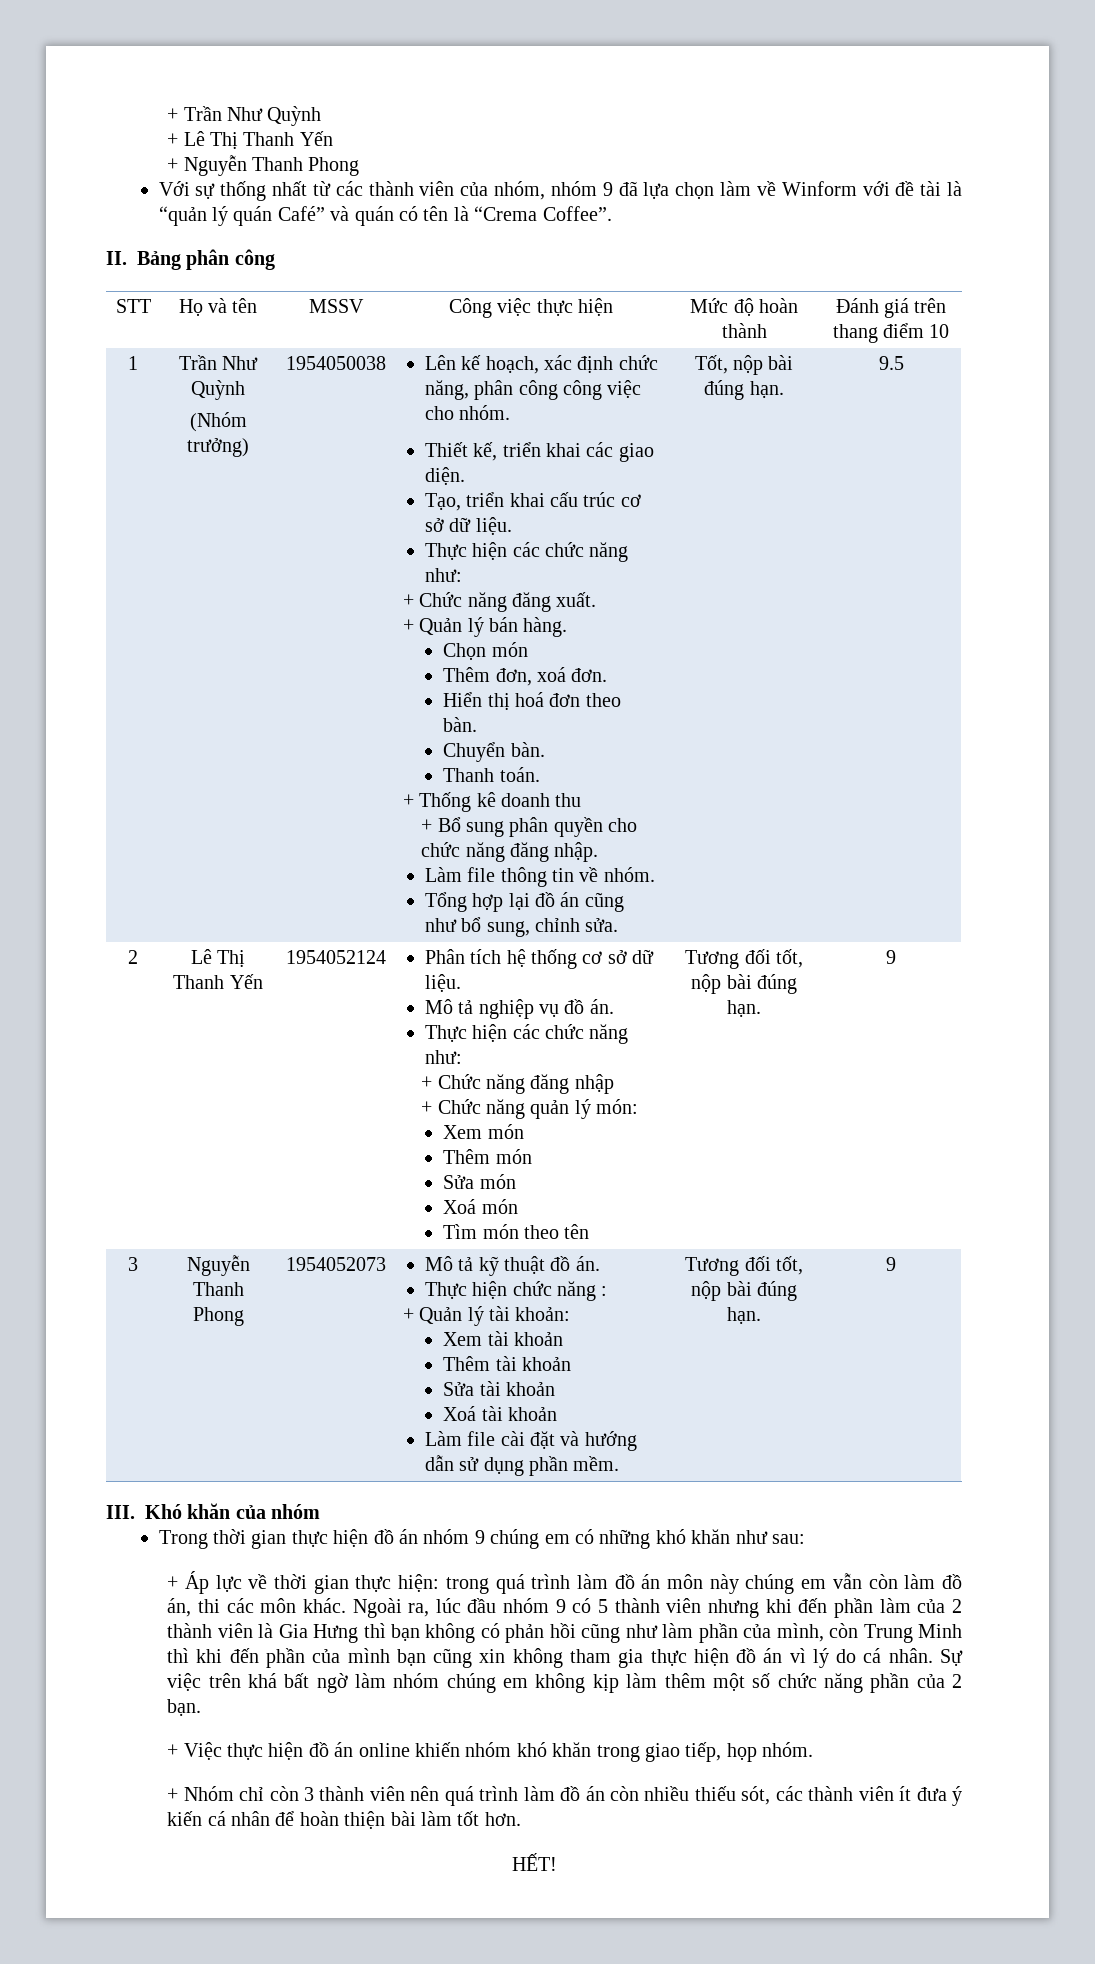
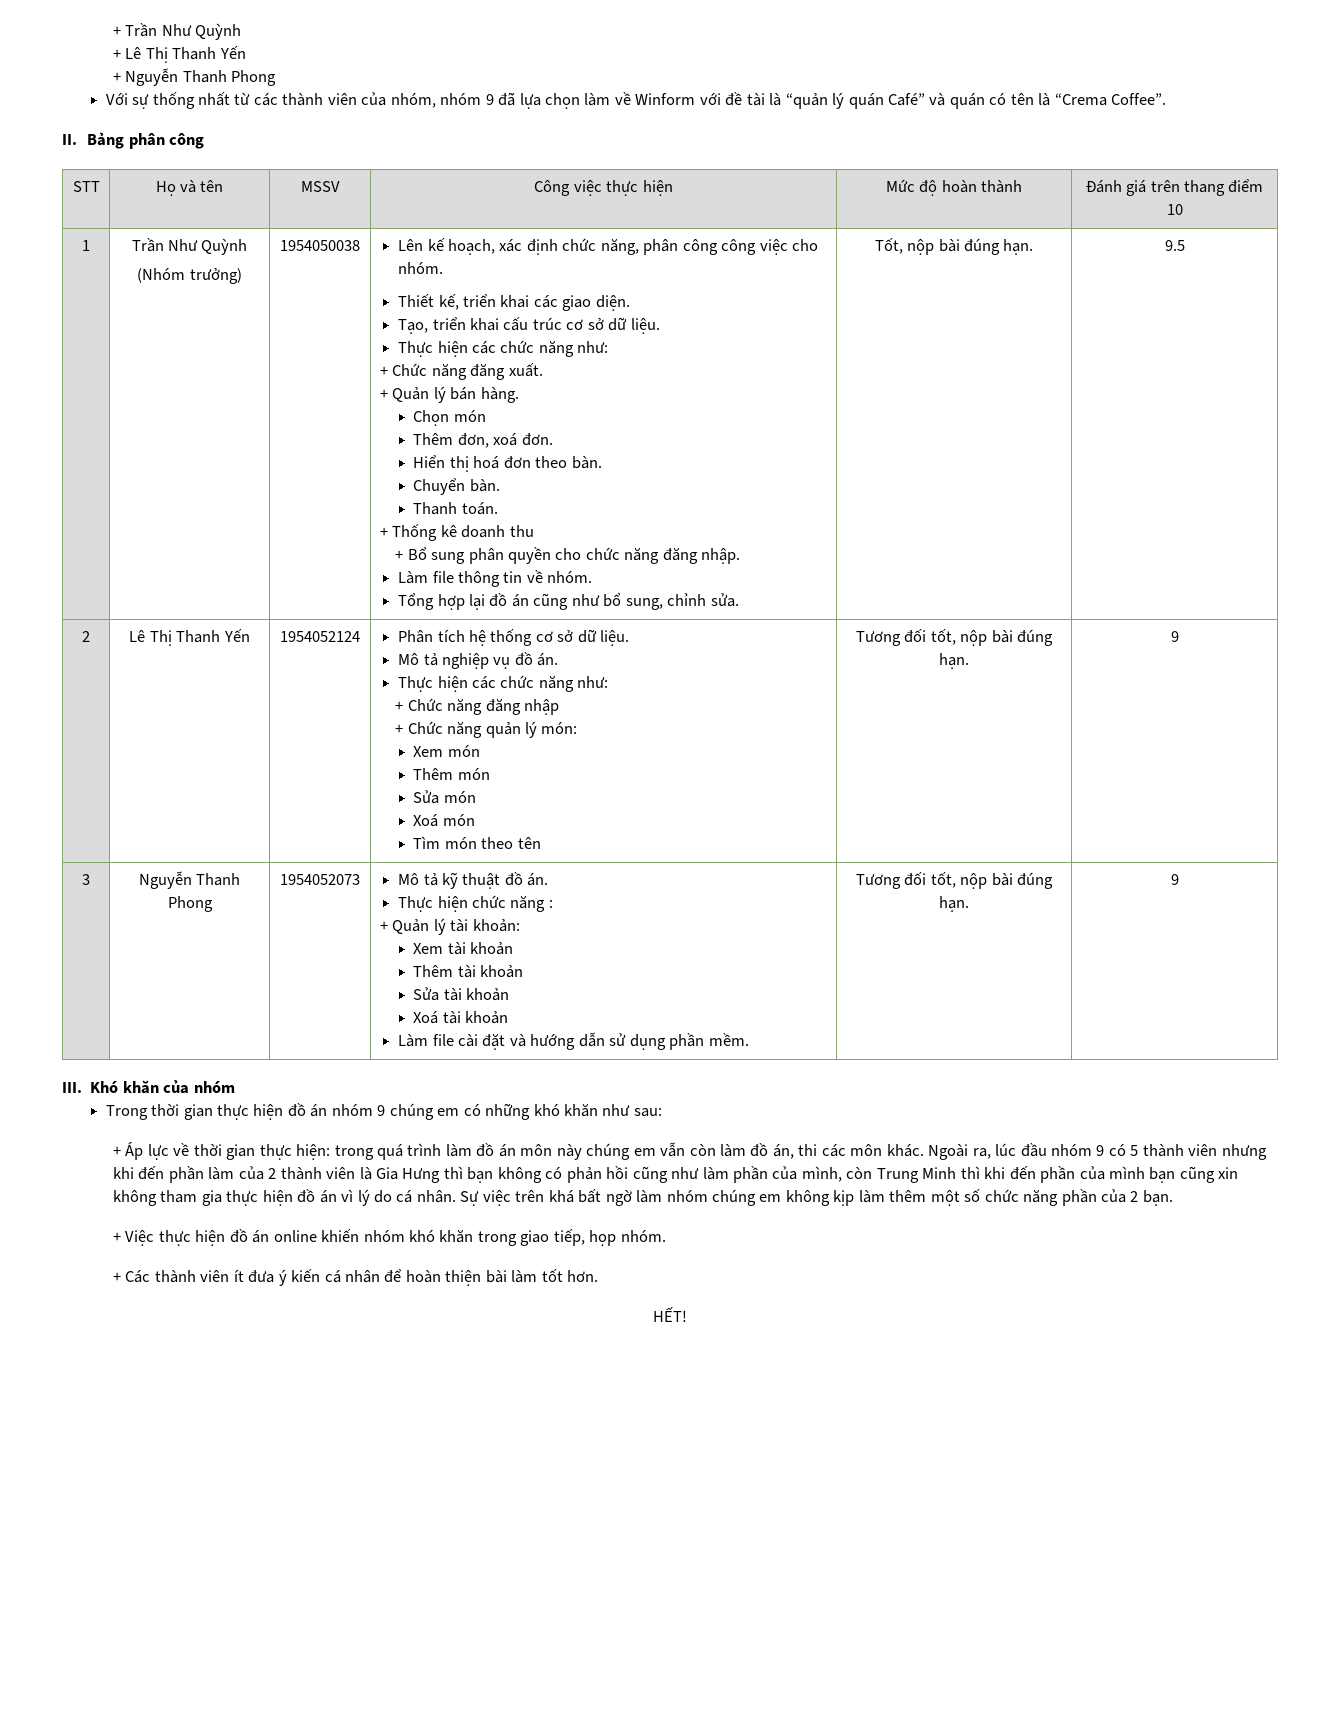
[183,1786,803,1806] Nhóm chỉ còn 3 thành viên nên quá trình làm đồ án còn nhiều thiếu sót, các -> [125,1270,151,1283] Các

